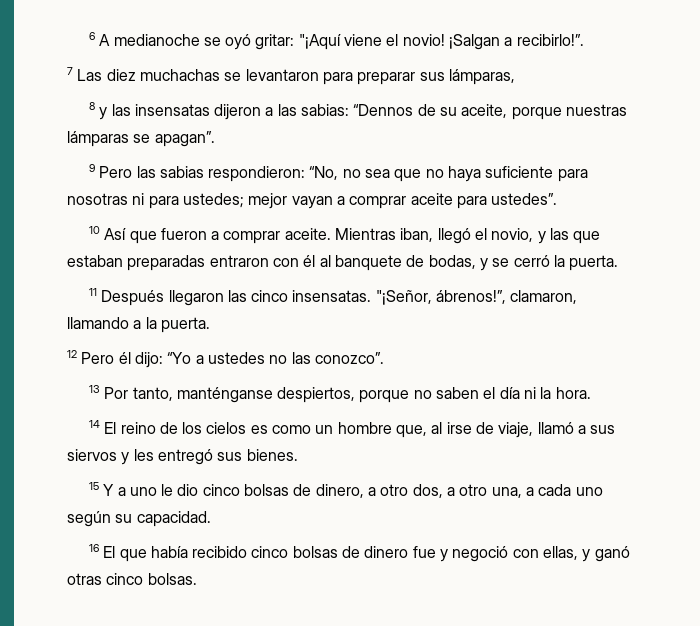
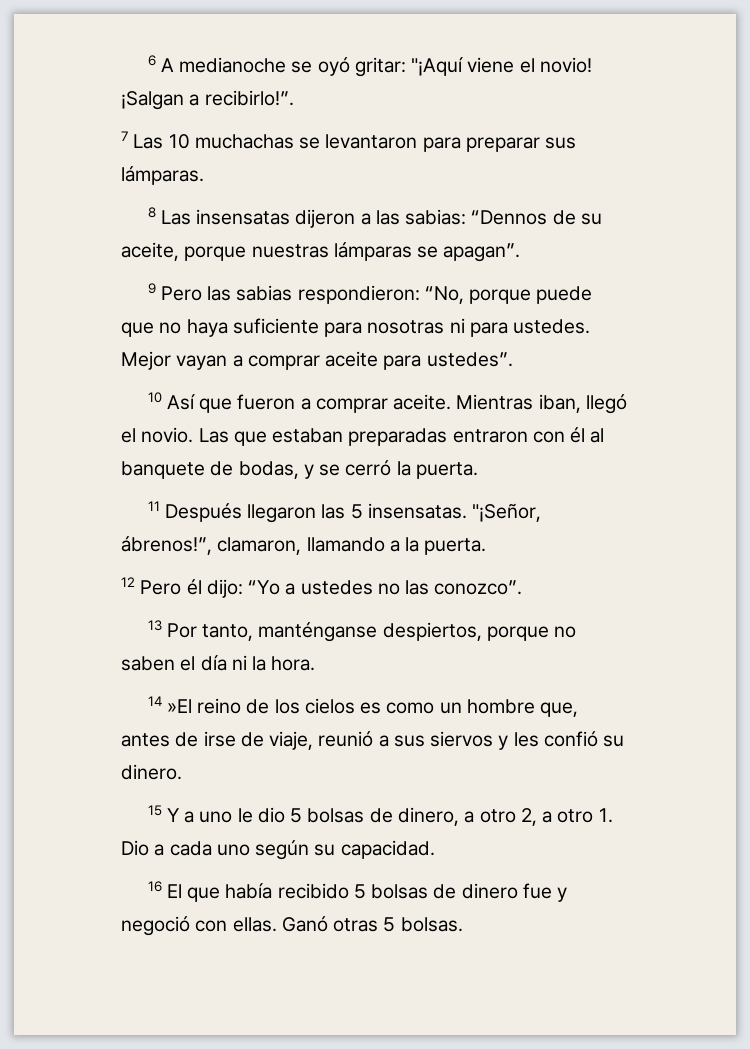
[106,69,136,81] diez -> [168,134,190,149] 10
[448,69,515,85] lámparas, -> [121,166,204,185] lámparas.
[99,104,131,120] y las -> [160,210,191,225] Las
[342,169,391,178] no sea -> [469,286,593,304] porque puede
[182,193,288,209] ustedes; mejor -> [513,319,591,334] [121,351,171,370] ustedes. Mejor
[491,228,570,244] novio, y las -> [141,427,229,443] novio. Las
[251,290,289,302] cinco -> [350,504,363,519] 5
[104,422,117,434] El -> [166,699,192,713] »El
[431,422,443,434] al -> [121,732,199,747] antes de
[537,422,574,434] llamó -> [318,731,374,747] reunió
[157,449,298,465] entregó sus bienes. -> [543,731,625,747] [121,764,182,780] confió su dinero.
[202,484,240,496] cinco -> [290,808,303,823] 5
[412,484,522,498] dos, a otro una, -> [520,808,613,826] [121,840,149,856] 2, a otro 1. Dio
[251,546,289,558] cinco -> [353,884,366,899] 5
[543,546,630,562] [67,573,144,585] ellas, y ganó otras cinco -> [232,916,396,932] ellas. Ganó otras 5

